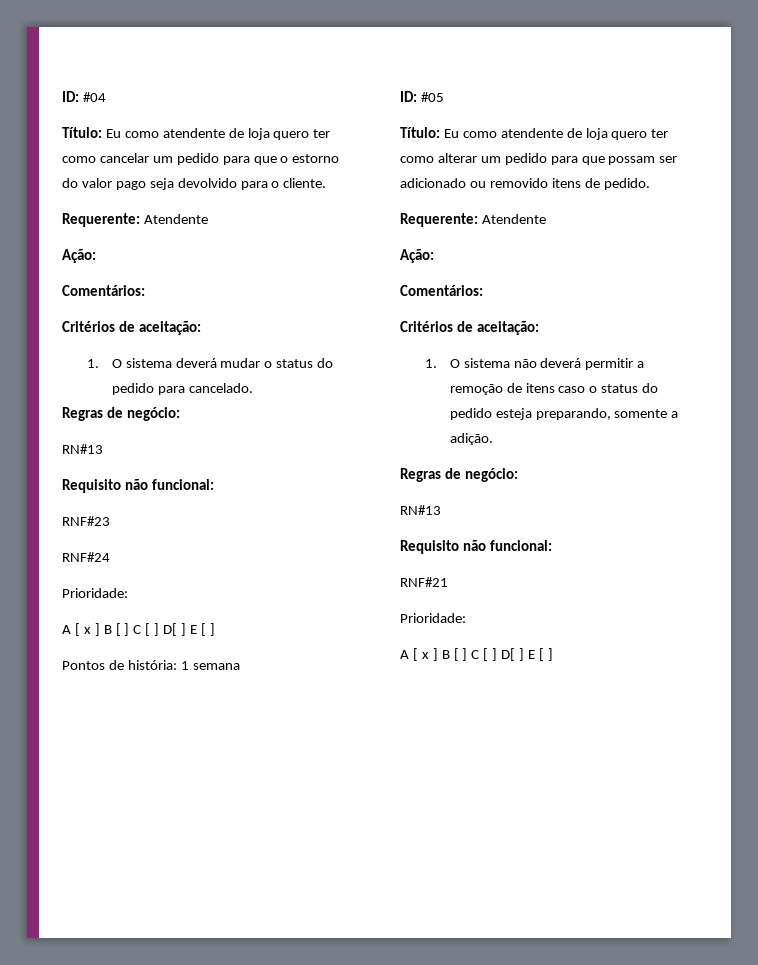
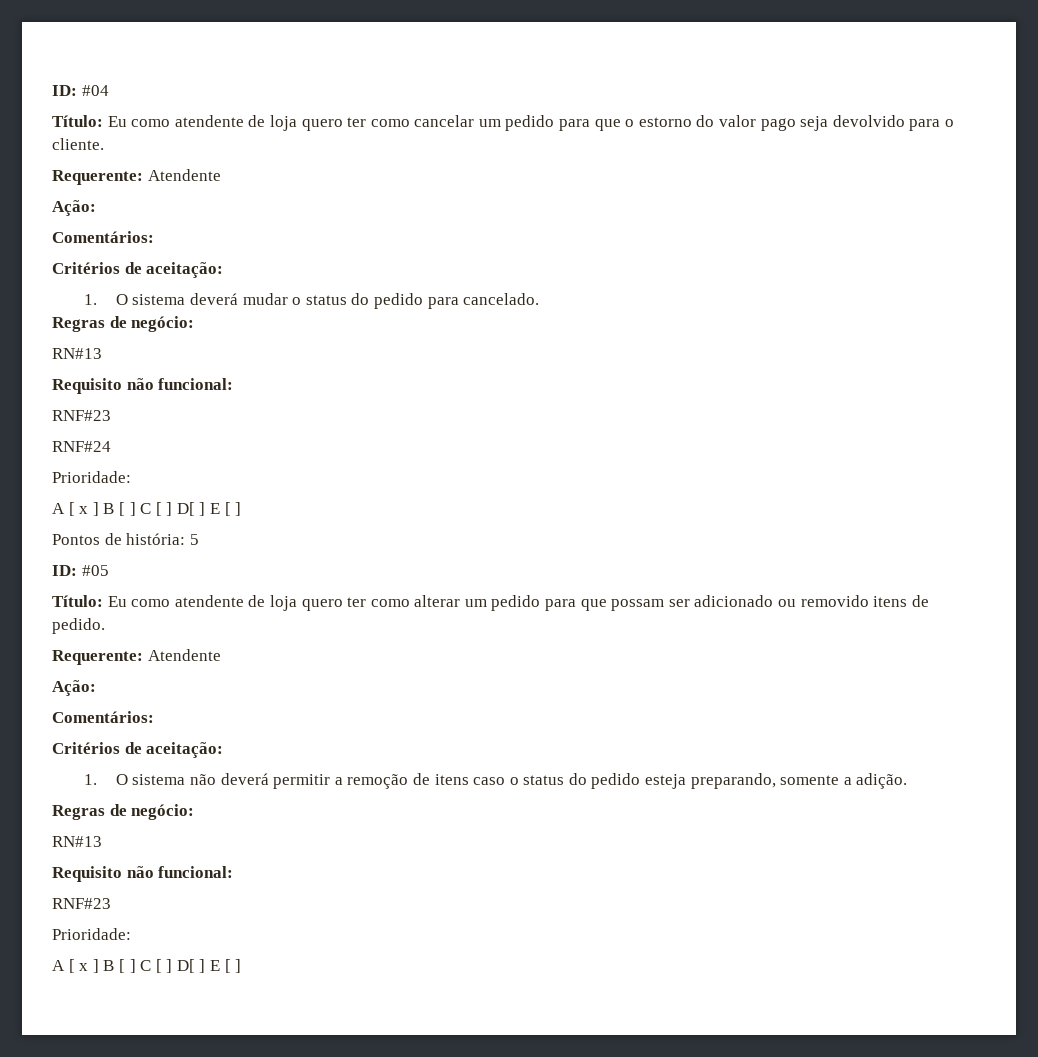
[180,661,240,670] 1 semana -> [189,534,199,545] 5
[400,577,448,587] RNF#21 -> [52,898,111,909] RNF#23

